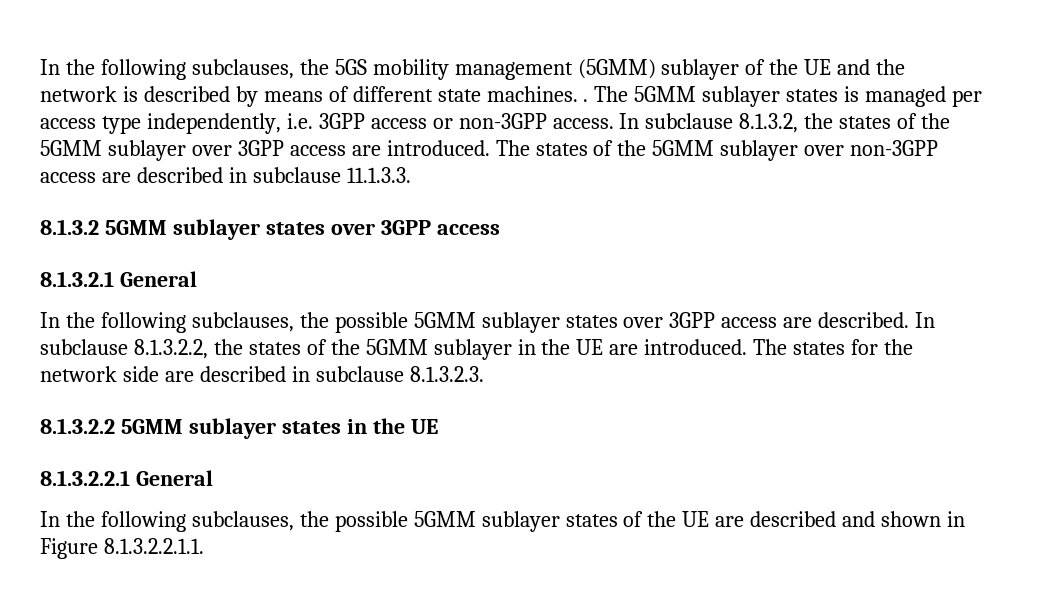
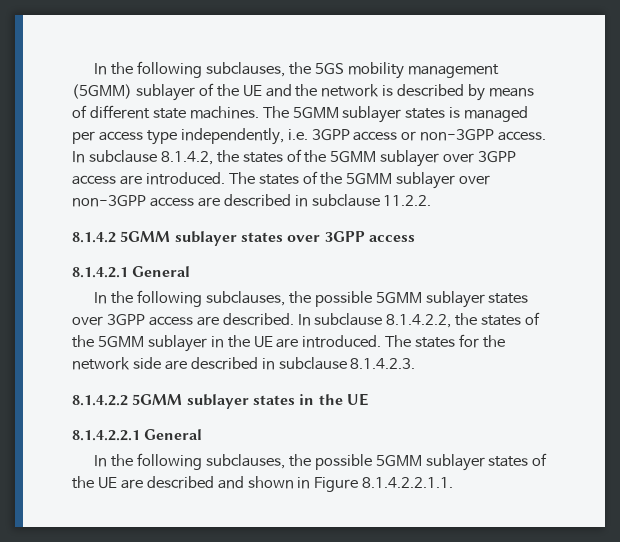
[583,99,589,102] . -> (259, 112) none
[739,113,799,133] 8.1.3.2, -> [160,151,213,165] 8.1.4.2,
[346,167,411,183] [40,219,99,235] 11.1.3.3. // 8.1.3.2 -> [383,195,432,206] [72,232,116,243] 11.2.2. // 8.1.4.2
[40,271,114,287] 8.1.3.2.1 -> [72,267,128,278] 8.1.4.2.1
[133,339,208,359] 8.1.3.2.2, -> [386,314,452,328] 8.1.4.2.2,
[409,366,484,382] [40,418,115,434] 8.1.3.2.3. // 8.1.3.2.2 -> [350,358,416,369] [72,395,128,406] 8.1.4.2.3. // 8.1.4.2.2
[40,470,130,486] 8.1.3.2.2.1 -> [72,430,140,441] 8.1.4.2.2.1
[103,538,204,554] 8.1.3.2.2.1.1. -> [362,477,454,488] 8.1.4.2.2.1.1.

